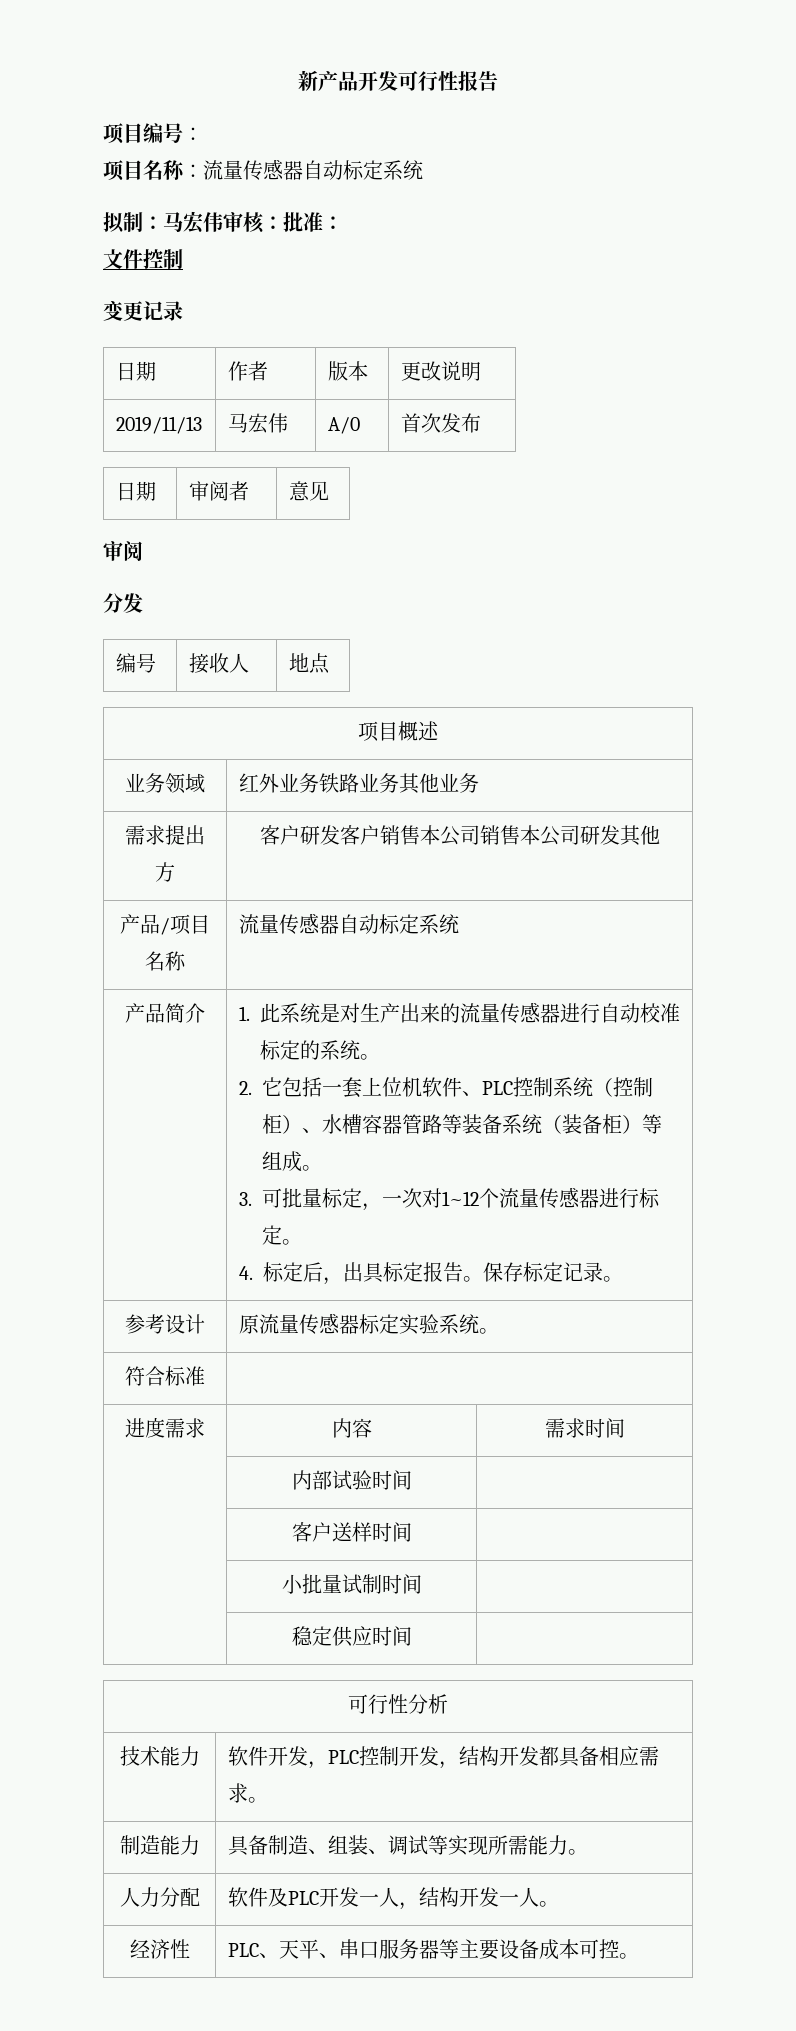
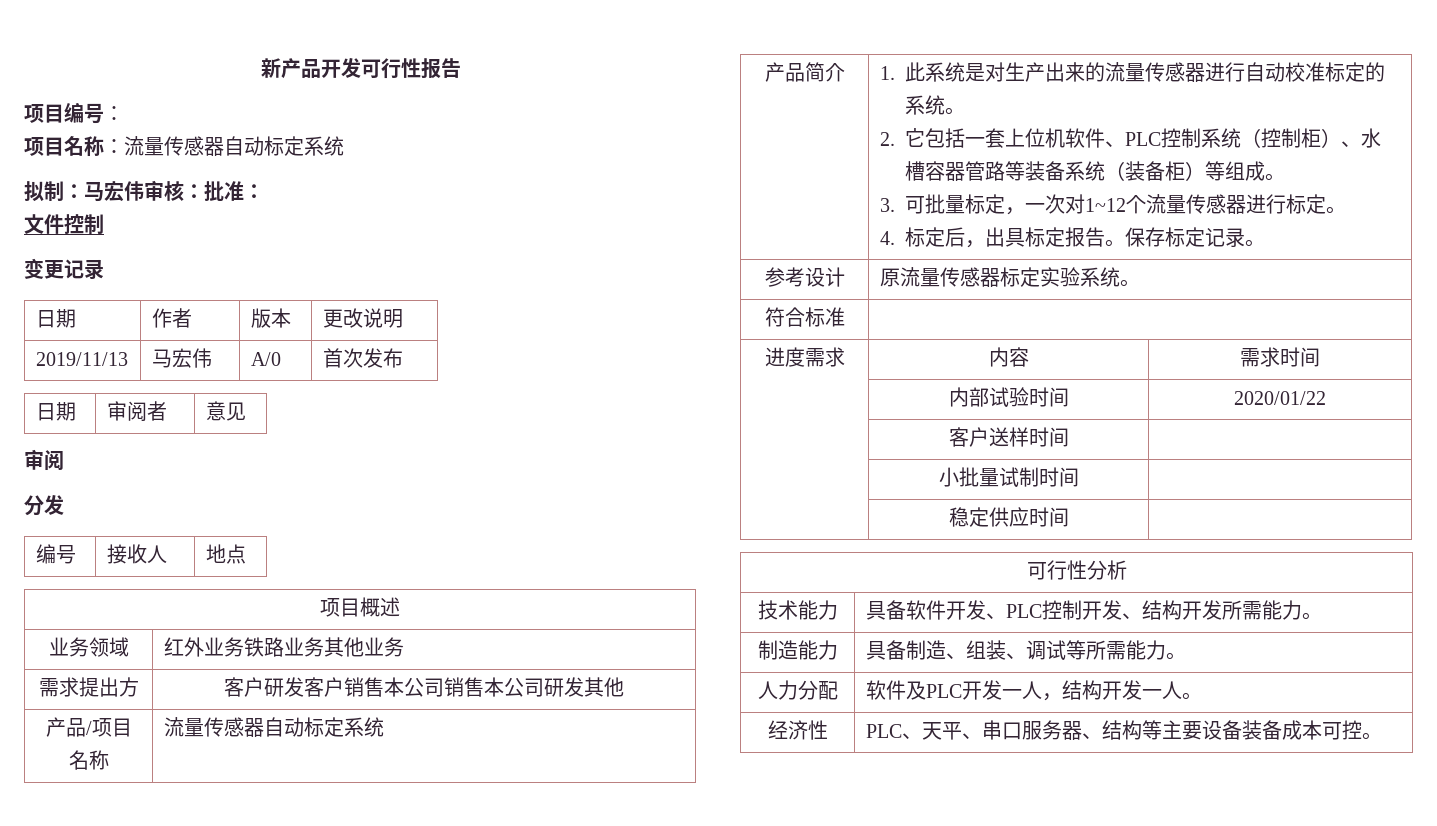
(412, 1480) none -> [1234,391,1326,405] 2020/01/22
(200, 1756) none -> [865,600,906,620] 具备
[307,1761,328,1769] ， -> [985,613,1006,619] 、
[438,1746,659,1769] [227,1783,248,1803] ，结构开发都具备相应需求 -> [1121,600,1302,620] 、结构开发所需能力
[447,1835,488,1856] 实现 -> (1086, 650) none
(439, 1949) none -> [1081,720,1142,740] 、结构
(539, 1949) none -> [1241,720,1282,740] 装备

